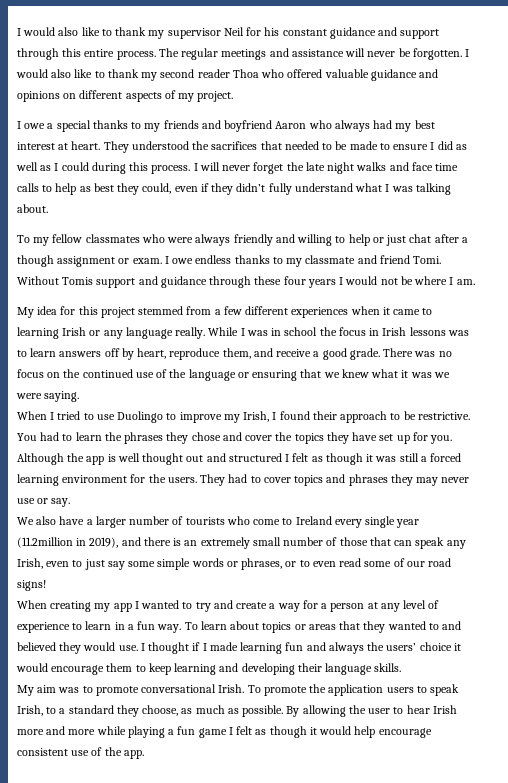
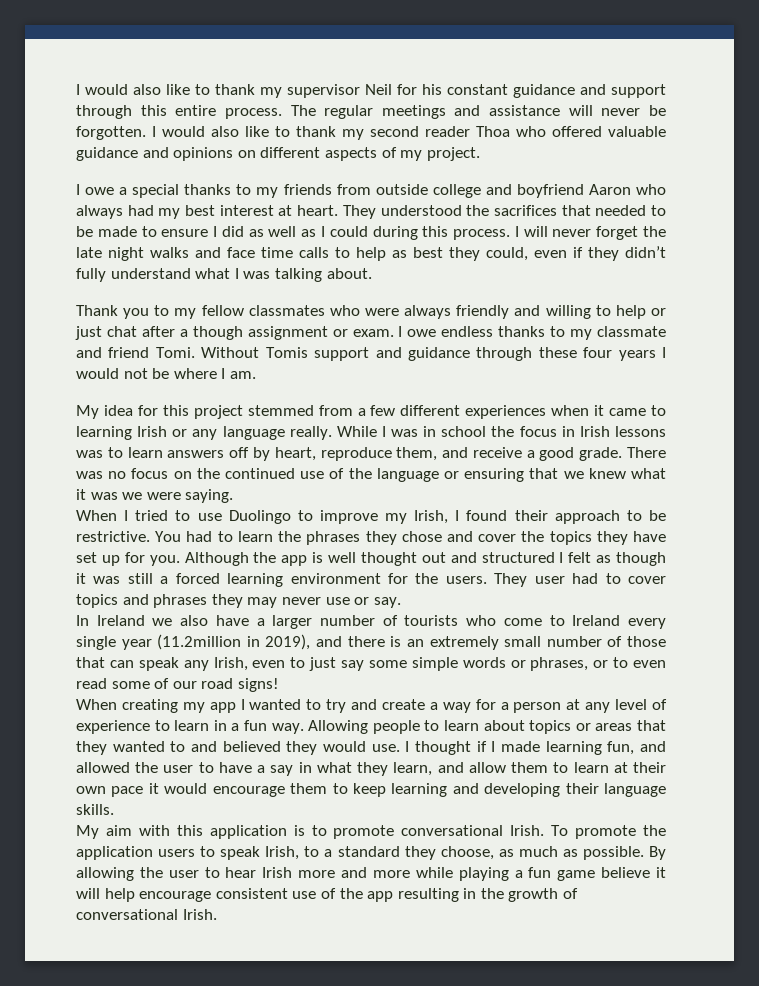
(199, 124) none -> [336,184,481,198] from outside college
[17,235,30,243] To -> [76,305,170,319] Thank you to
(226, 480) none -> [534,576,565,584] user
[17,517,34,525] We -> [76,615,173,626] In Ireland we
[184,622,198,630] To -> [308,720,440,734] Allowing people to
[285,642,452,654] fun and always the users’ choice -> [607,741,666,755] [76,762,667,776] [76,786,144,797] fun, and allowed the user to have a say in what they learn, and allow them to learn at their own pace
[58,687,80,693] was -> [138,825,305,839] with this application is
[228,726,352,738] I felt as though it would -> [601,867,667,878] [76,888,100,899] believe it will
[123,750,144,759] app. -> [367,888,579,902] [76,909,217,920] app resulting in the growth of conversational Irish.

